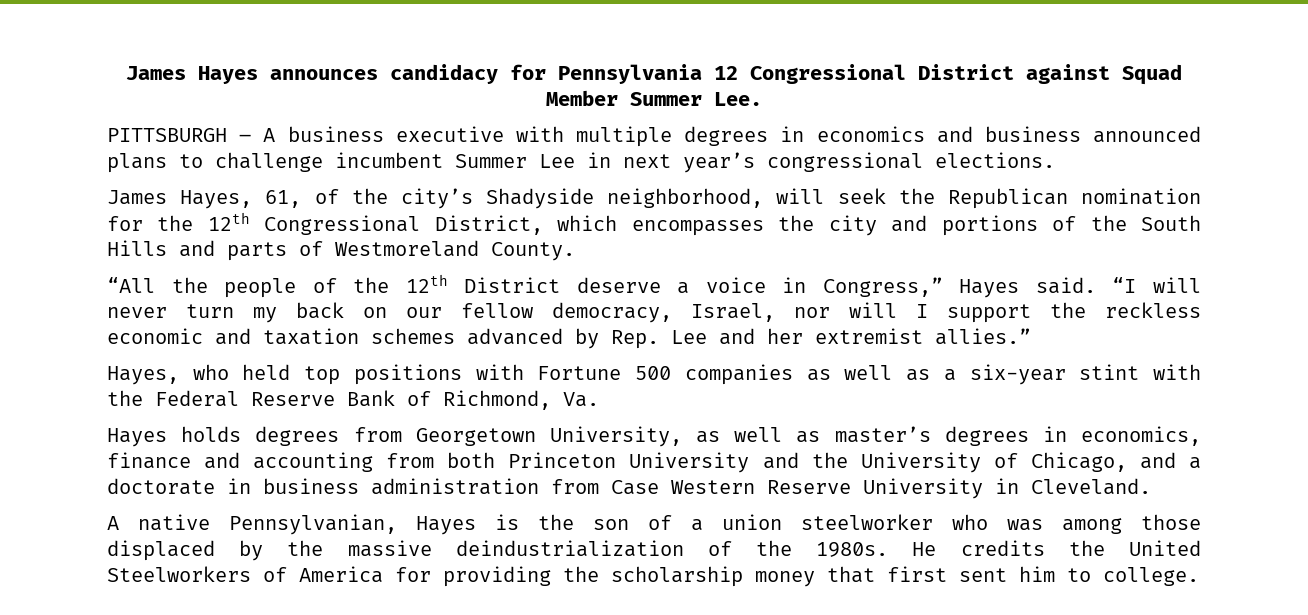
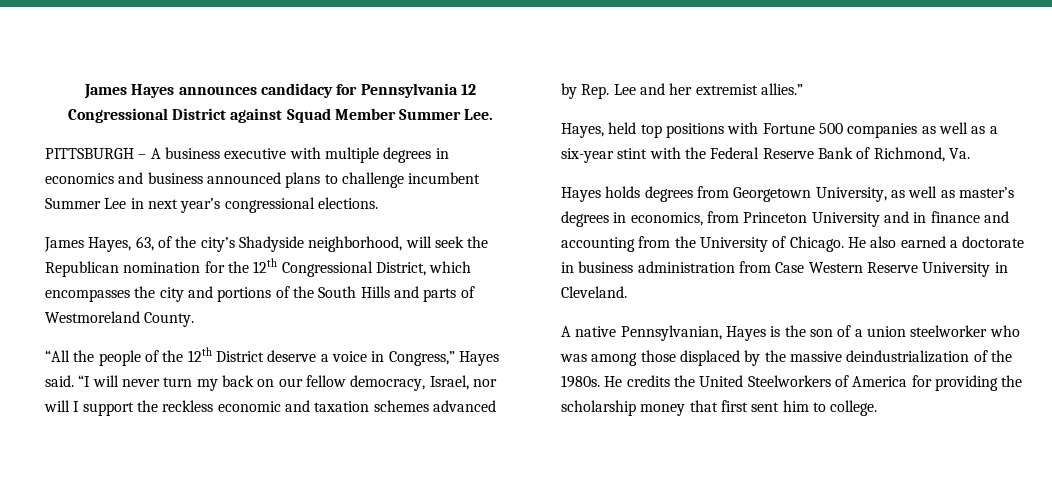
[265,190,302,208] 61, -> [135,236,154,251] 63,
[192,364,229,380] who -> (604, 130) none
[107,452,1176,473] finance and accounting from both Princeton University and the University of Chicago, and -> [706,211,1009,227] [561,236,946,252] from Princeton University and in finance and accounting from the University of Chicago. He also earned

